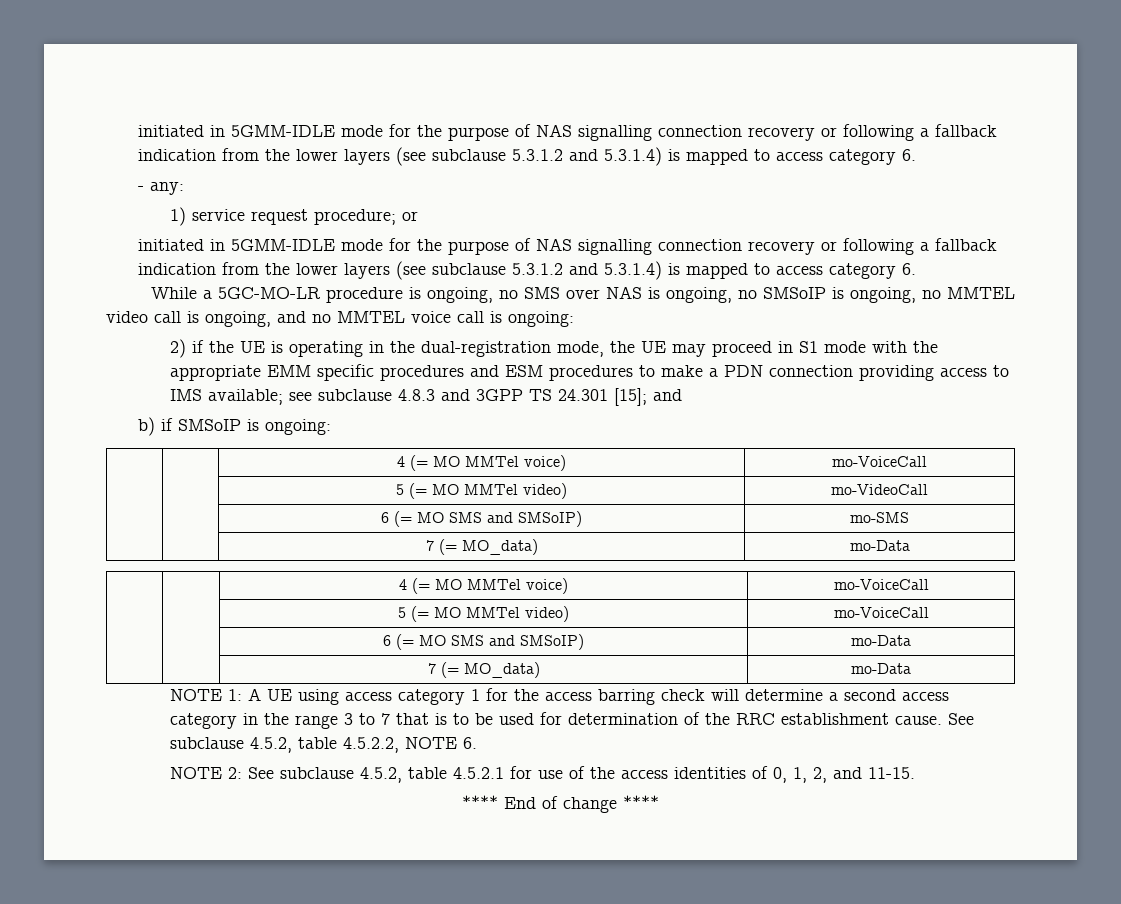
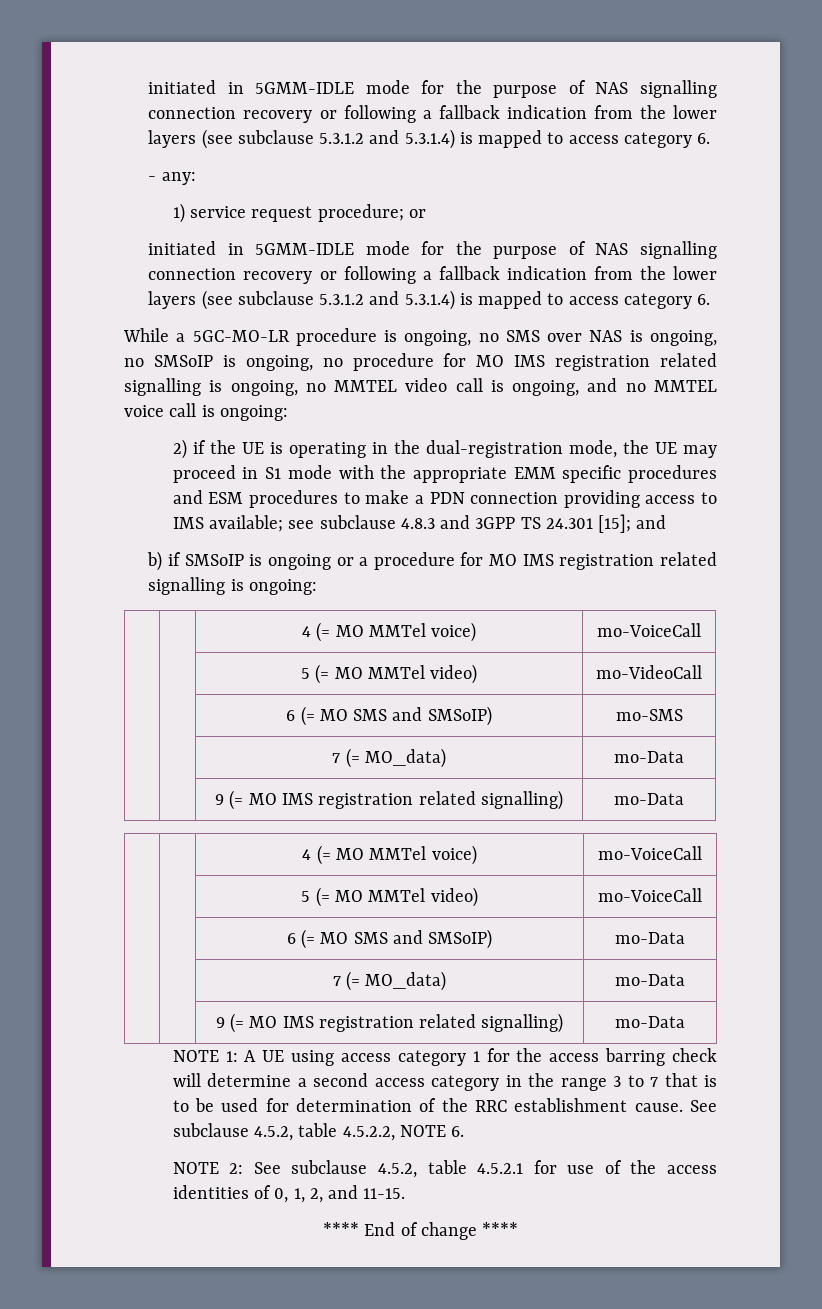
(941, 294) none -> [352,353,717,371] [124,378,326,396] procedure for MO IMS registration related signalling is ongoing, no
(260, 425) none -> [267,552,717,570] [148,577,244,595] ongoing or a procedure for MO IMS registration related signalling is
(910, 545) none -> [215,790,563,810] [614,793,684,805] // | | 9 (= MO IMS registration related signalling) | mo-Data
(911, 668) none -> [215,1013,564,1033] [615,1016,685,1028] // | | 9 (= MO IMS registration related signalling) | mo-Data

